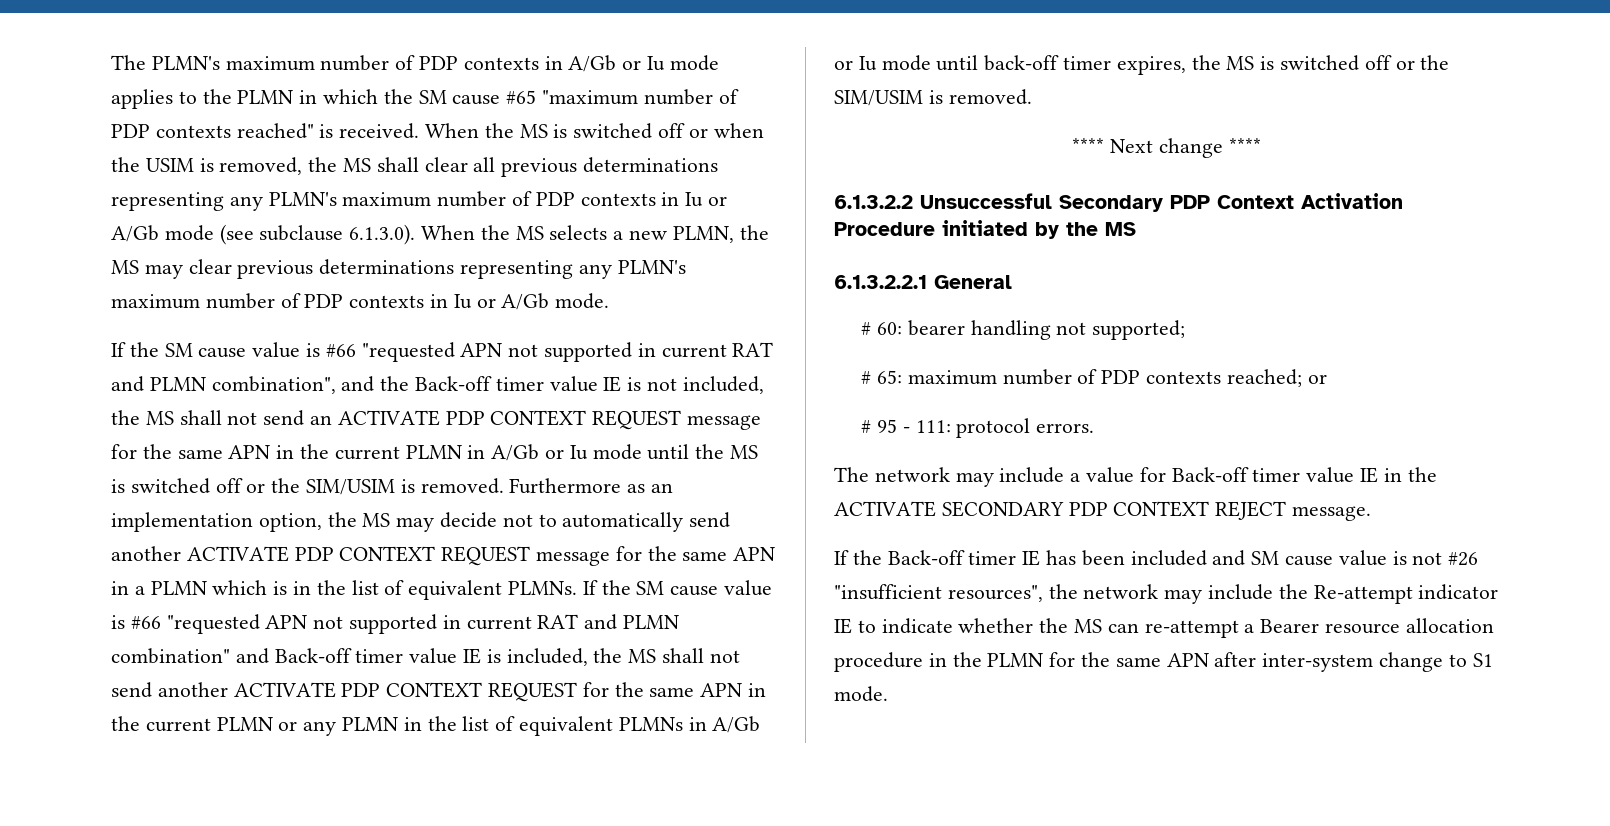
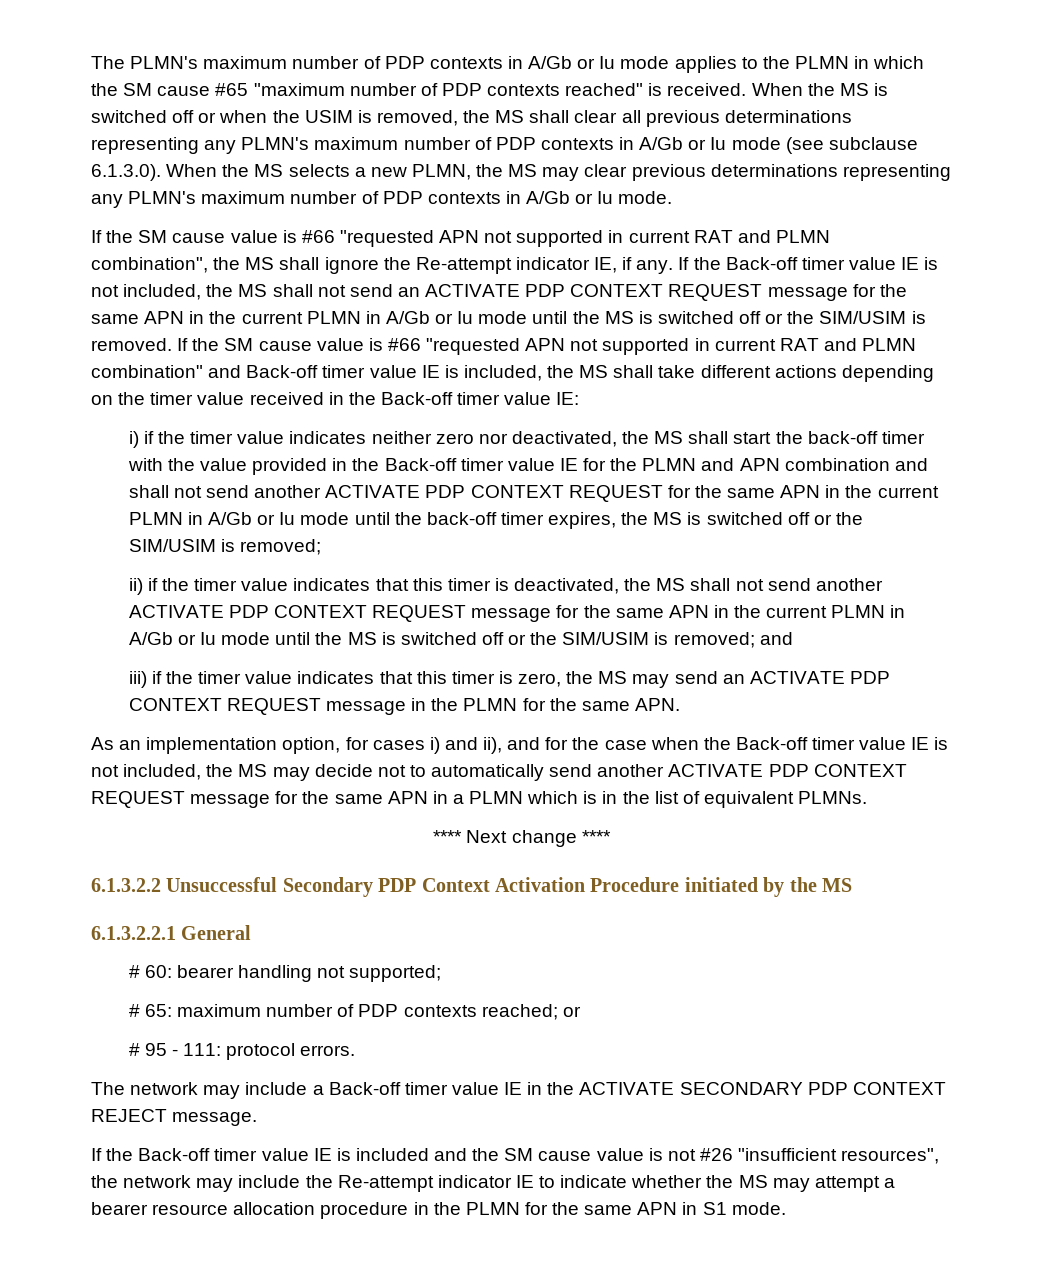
[685,192,728,207] [111,225,159,242] Iu or A/Gb -> [639,137,727,150] A/Gb or Iu
[453,293,550,310] Iu or A/Gb -> [526,191,614,204] A/Gb or Iu
[341,376,375,392] and -> [213,257,690,274] the MS shall ignore the Re-attempt indicator IE, if any. If
[509,478,674,494] [111,512,322,532] Furthermore as an implementation option, -> [177,338,917,355] [91,365,934,382] [91,392,580,405] [128,431,925,448] [127,458,928,475] [128,485,939,502] [128,512,863,529] [128,539,321,555] [128,578,883,595] [128,605,906,622] [128,632,793,648] [128,671,890,688] [128,698,680,715] [91,737,949,754] [91,764,202,780] If the SM cause value is #66 "requested APN not supported in current RAT and PLMN combination" and Back-off timer value IE is included, the MS shall take different actions depending on the timer value received in the Back-off timer value IE: // i) if the timer value indicates neither zero nor deactivated, the MS shall start the back-off timer with the value provided in the Back-off timer value IE for the PLMN and APN combination and shall not send another ACTIVATE PDP CONTEXT REQUEST for the same APN in the current PLMN in A/Gb or Iu mode until the back-off timer expires, the MS is switched off or the SIM/USIM is removed; // ii) if the timer value indicates that this timer is deactivated, the MS shall not send another ACTIVATE PDP CONTEXT REQUEST message for the same APN in the current PLMN in A/Gb or Iu mode until the MS is switched off or the SIM/USIM is removed; and // iii) if the timer value indicates that this timer is zero, the MS may send an ACTIVATE PDP CONTEXT REQUEST message in the PLMN for the same APN. // As an implementation option, for cases i) and ii), and for the case when the Back-off timer value IE is not included,
[582,580,773,596] [111,614,680,634] [111,648,740,666] [111,682,767,702] [111,716,761,736] [834,55,1450,75] [834,89,1032,106] If the SM cause value is #66 "requested APN not supported in current RAT and PLMN combination" and Back-off timer value IE is included, the MS shall not send another ACTIVATE PDP CONTEXT REQUEST for the same APN in the current PLMN or any PLMN in the list of equivalent PLMNs in A/Gb or Iu mode until back-off timer expires, the MS is switched off or the SIM/USIM is removed. -> (868, 797) none
[1086,467,1166,483] value for -> (324, 1090) none
[1022,550,1125,566] IE has been -> [261,1148,351,1161] value IE is
(1246, 558) none -> [472,1148,500,1161] the
[1107,619,1320,638] can re-attempt a Bearer -> [772,1176,895,1192] [91,1202,148,1215] may attempt a bearer
[1214,652,1467,672] after inter-system change to -> [682,1202,698,1215] in

